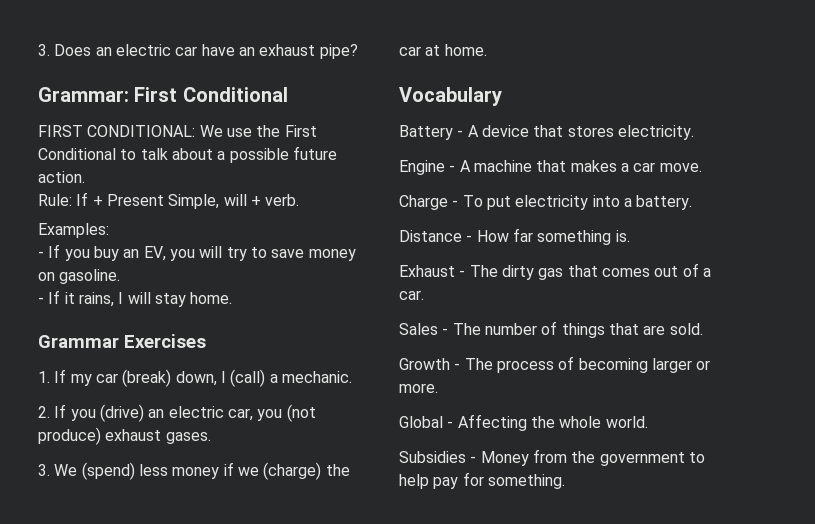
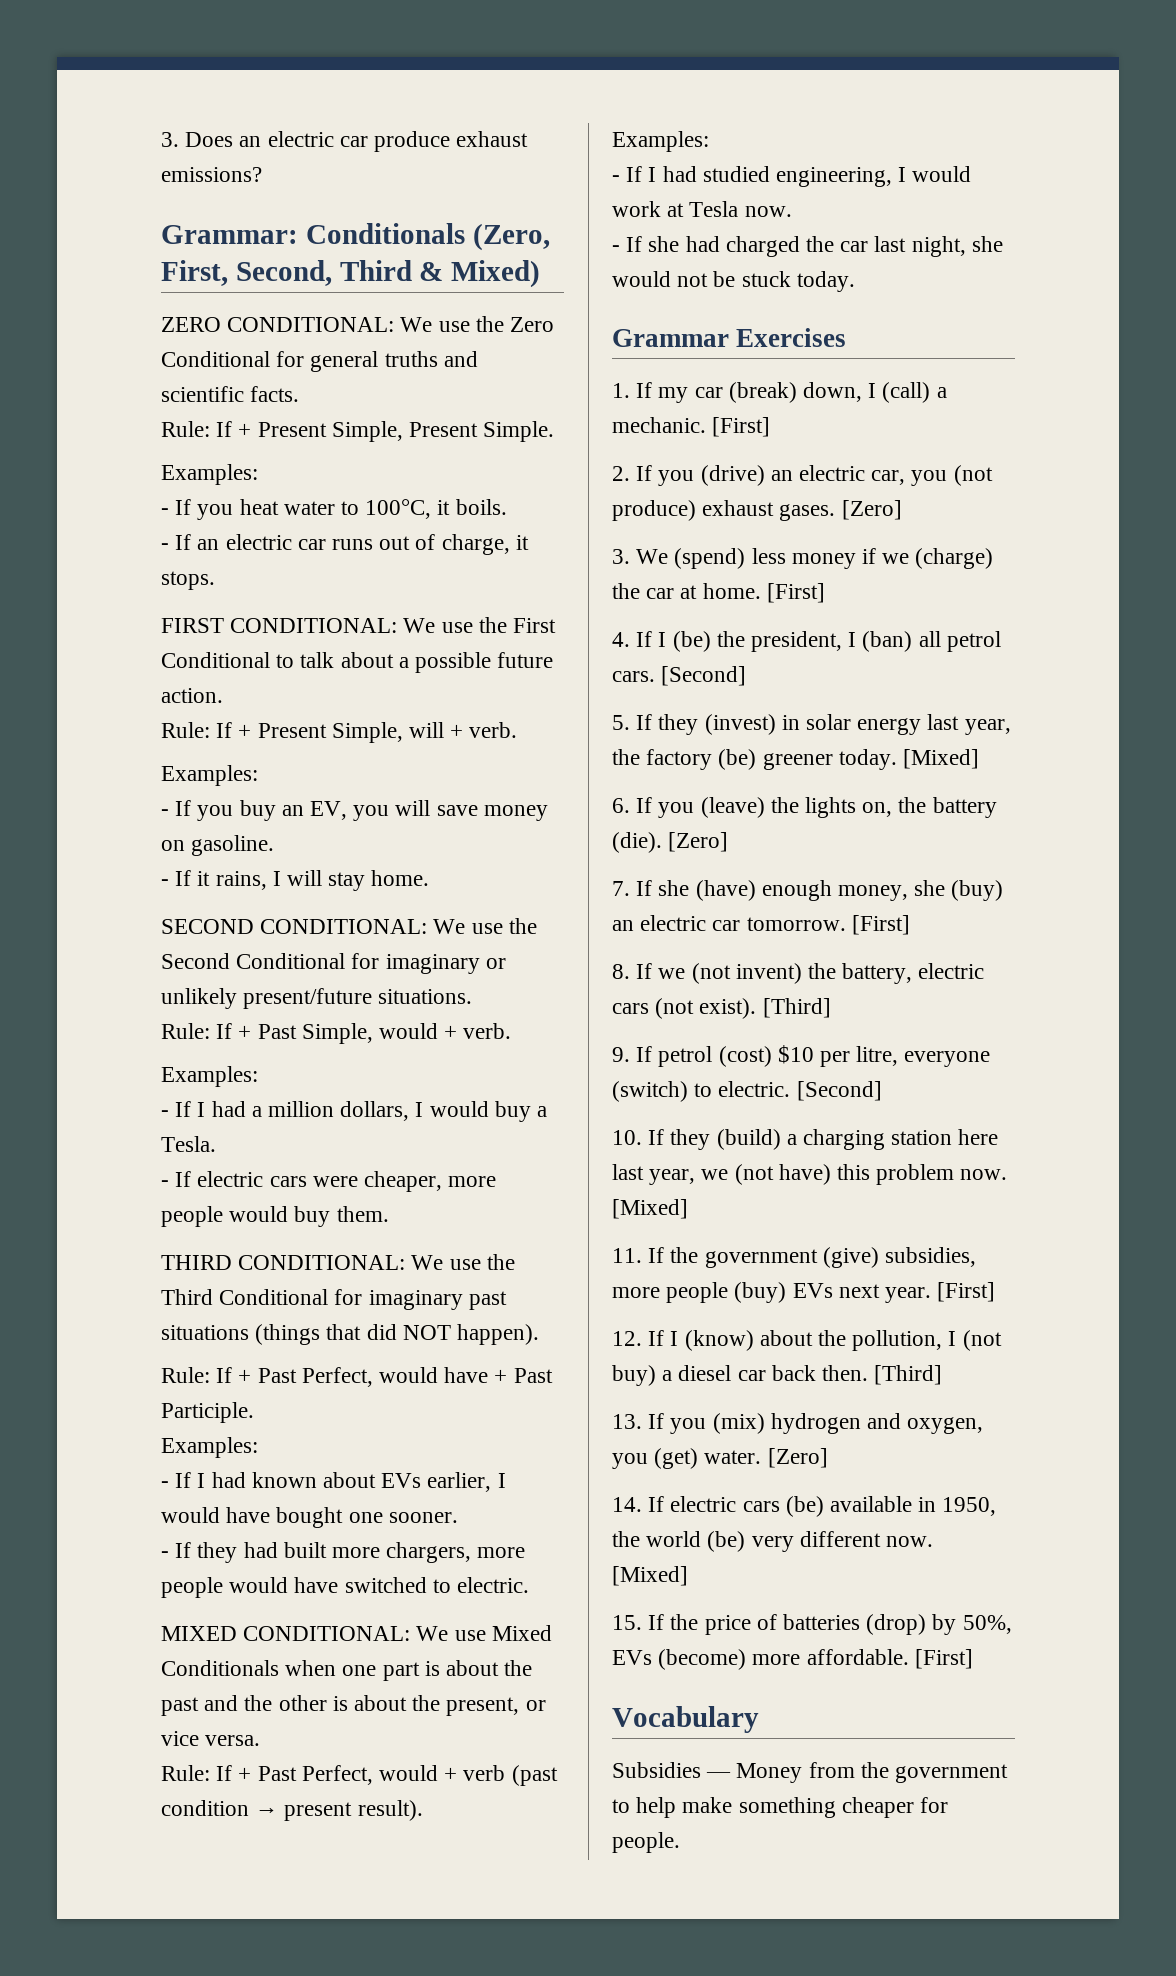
[201,44,358,59] [38,87,288,102] have an exhaust pipe? // Grammar: First Conditional -> [374,131,529,152] [161,167,262,182] [161,223,550,251] [161,260,541,288] [161,316,555,332] [161,351,478,372] [161,386,300,402] [161,421,555,442] [161,464,258,485] [161,499,507,520] [161,534,529,555] [161,571,215,590] produce exhaust emissions? // Grammar: Conditionals (Zero, First, Second, Third & Mixed) // ZERO CONDITIONAL: We use the Zero Conditional for general truths and scientific facts. // Rule: If + Present Simple, Present Simple. // Examples: // - If you heat water to 100°C, it boils. // - If an electric car runs out of charge, it stops.
[226,247,267,261] try to -> (431, 808) none
(233, 298) none -> [161,918,537,934] [161,953,506,974] [161,988,473,1009] [161,1023,512,1044] [161,1066,258,1087] [161,1101,548,1122] [161,1136,216,1152] [161,1171,497,1192] [161,1206,389,1227] [161,1254,515,1270] [161,1289,507,1310] [161,1324,540,1345] [161,1367,553,1387] [161,1402,254,1423] [161,1437,258,1458] [161,1472,506,1492] [161,1507,458,1528] [161,1542,526,1563] [161,1577,530,1598] [161,1625,552,1641] [161,1660,533,1681] [161,1695,546,1716] [161,1731,261,1746] [161,1765,558,1786] [161,1800,423,1821] [612,131,709,152] [612,166,972,187] [612,201,792,217] [612,236,1003,257] [612,271,855,292] // SECOND CONDITIONAL: We use the Second Conditional for imaginary or unlikely present/future situations. // Rule: If + Past Simple, would + verb. // Examples: // - If I had a million dollars, I would buy a Tesla. // - If electric cars were cheaper, more people would buy them. // THIRD CONDITIONAL: We use the Third Conditional for imaginary past situations (things that did NOT happen). // Rule: If + Past Perfect, would have + Past Participle. // Examples: // - If I had known about EVs earlier, I would have bought one sooner. // - If they had built more chargers, more people would have switched to electric. // MIXED CONDITIONAL: We use Mixed Conditionals when one part is about the past and the other is about the present, or vice versa. // Rule: If + Past Perfect, would + verb (past condition → present result). // Examples: // - If I had studied engineering, I would work at Tesla now. // - If she had charged the car last night, she would not be stuck today.
(352, 377) none -> [712,417,771,437] [First]
(211, 438) none -> [841,500,902,520] [Zero]
[399,87,502,106] [399,125,694,140] [399,160,702,175] [399,195,693,210] [399,228,630,245] [399,263,711,280] [399,290,424,300] [399,321,703,338] [399,356,711,373] [399,383,438,393] [399,414,648,431] // Vocabulary // Battery - A device that stores electricity. // Engine - A machine that makes a car move. // Charge - To put electricity into a battery. // Distance - How far something is. // Exhaust - The dirty gas that comes out of a car. // Sales - The number of things that are sold. // Growth - The process of becoming larger or more. // Global - Affecting the whole world. -> [766,583,825,603] [612,631,1001,652] [612,666,747,686] [612,714,1011,735] [612,749,980,770] [612,797,997,818] [612,832,729,853] [612,880,1004,901] [612,915,910,935] [612,963,985,984] [612,998,831,1019] [612,1045,991,1067] [612,1081,882,1102] [612,1129,999,1150] [612,1164,1008,1185] [612,1199,688,1219] [612,1247,977,1268] [612,1282,996,1303] [612,1330,1002,1351] [612,1365,943,1386] [612,1413,984,1434] [612,1448,828,1469] [612,1496,997,1517] [612,1531,934,1552] [612,1566,688,1586] [612,1614,1012,1635] [612,1649,973,1670] [612,1706,759,1733] [First] // 4. If I (be) the president, I (ban) all petrol cars. [Second] // 5. If they (invest) in solar energy last year, the factory (be) greener today. [Mixed] // 6. If you (leave) the lights on, the battery (die). [Zero] // 7. If she (have) enough money, she (buy) an electric car tomorrow. [First] // 8. If we (not invent) the battery, electric cars (not exist). [Third] // 9. If petrol (cost) $10 per litre, everyone (switch) to electric. [Second] // 10. If they (build) a charging station here last year, we (not have) this problem now. [Mixed] // 11. If the government (give) subsidies, more people (buy) EVs next year. [First] // 12. If I (know) about the pollution, I (not buy) a diesel car back then. [Third] // 13. If you (mix) hydrogen and oxygen, you (get) water. [Zero] // 14. If electric cars (be) available in 1950, the world (be) very different now. [Mixed] // 15. If the price of batteries (drop) by 50%, EVs (become) more affordable. [First] // Vocabulary
[470,456,477,463] - -> [706,1772,732,1778] —
[433,472,565,489] pay for something. -> [682,1797,949,1818] [612,1832,680,1853] make something cheaper for people.

